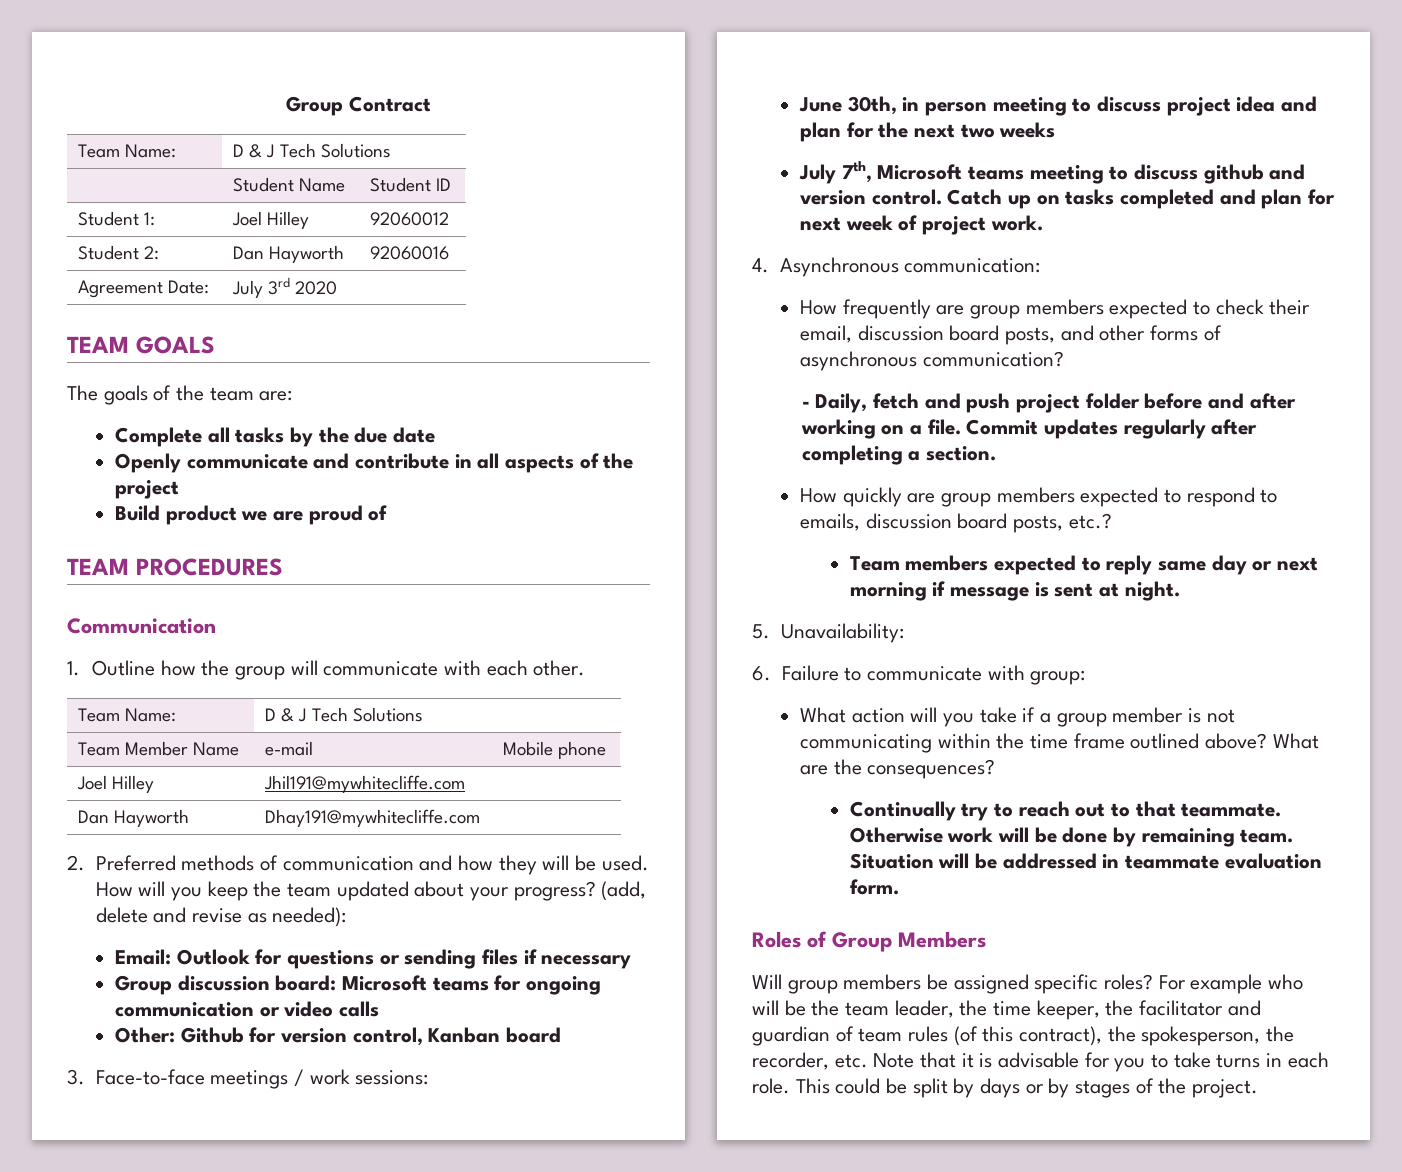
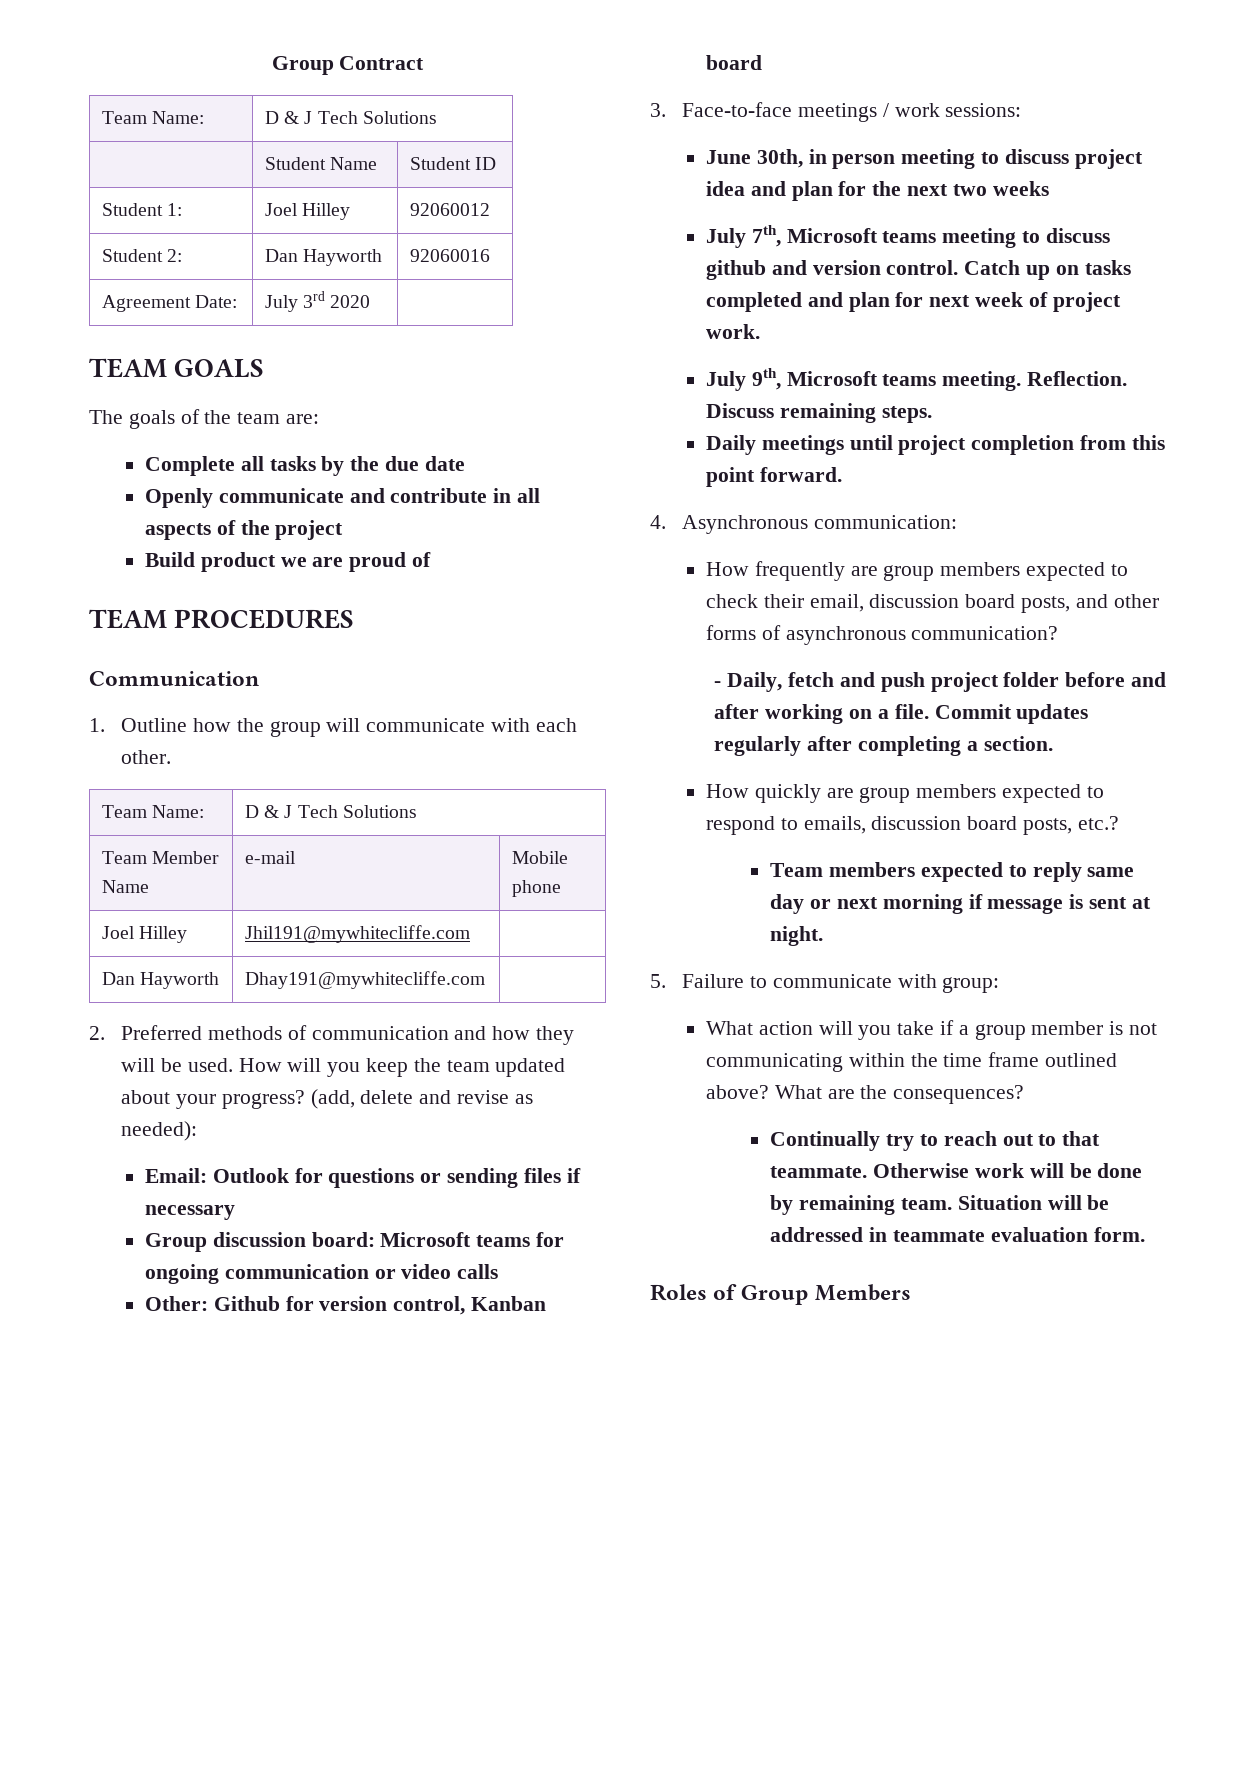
(1043, 223) none -> [705,368,1127,391] [705,403,932,423] [705,435,1165,455] [705,467,842,487] // July 9th, Microsoft teams meeting. Reflection. Discuss remaining steps. // Daily meetings until project completion from this point forward.
[780,623,904,643] [752,666,771,681] Unavailability: // 6. -> (666, 981) none
[752,974,1304,994] [752,1000,1261,1020] [752,1026,1295,1046] [752,1052,1329,1072] [752,1078,1259,1098] // Will group members be assigned specific roles? For example who will be the team leader, the time keeper, the facilitator and guardian of team rules (of this contract), the spokesperson, the recorder, etc. Note that it is advisable for you to take turns in each role. This could be split by days or by stages of the project. -> (911, 1292) none

